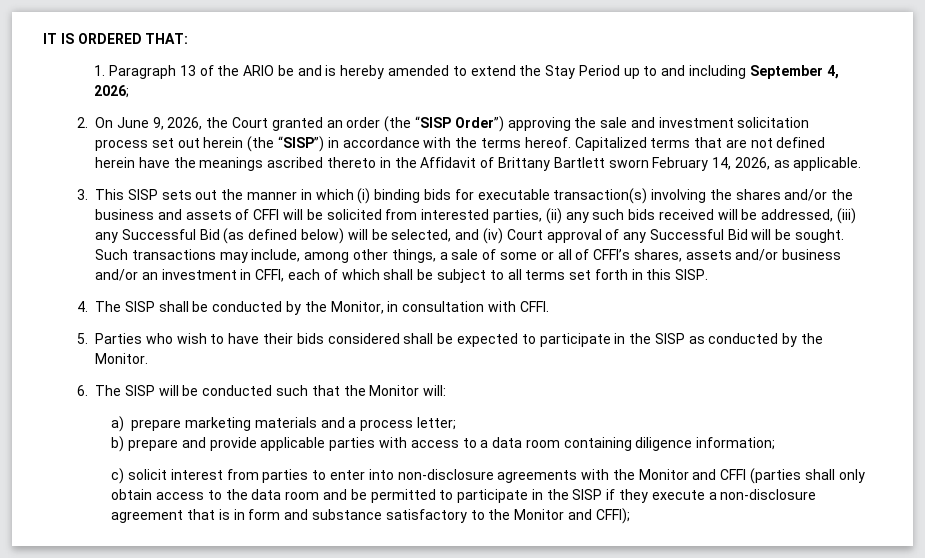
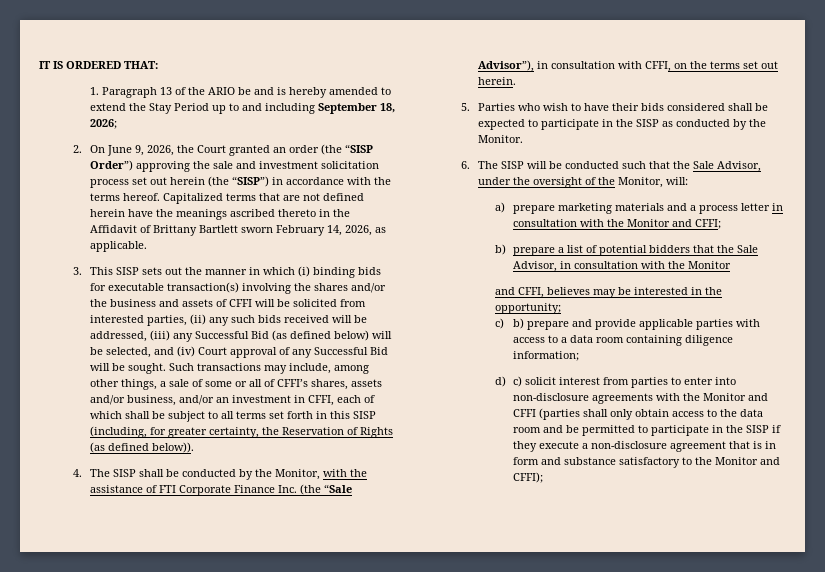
[826,65,839,79] 4, -> [380,103,396,113] 18,
[782,249,842,260] business -> [127,395,177,406] business,
[675,269,709,280] SISP. -> [353,411,377,419] [90,426,394,438] [90,442,195,453] SISP (including, for greater certainty, the Reservation of Rights (as defined below)).
[387,301,549,312] in consultation with CFFI. -> [323,469,368,477] [90,484,353,496] [478,60,779,72] [478,77,517,85] with the assistance of FTI Corporate Finance Inc. (the “Sale Advisor”), in consultation with CFFI, on the terms set out herein.
[369,385,420,396] Monitor -> [693,161,762,172] [478,177,664,188] Sale Advisor, under the oversight of the Monitor,
[416,417,456,430] letter; // -> [740,203,783,211] [512,219,721,229] [495,244,758,256] [512,261,731,272] [495,287,723,298] [495,303,562,314] [495,318,505,329] letter in consultation with the Monitor and CFFI; // b) prepare a list of potential bidders that the Sale Advisor, in consultation with the Monitor // and CFFI, believes may be interested in the opportunity; // c)
(776, 443) none -> [495,376,507,387] d)

